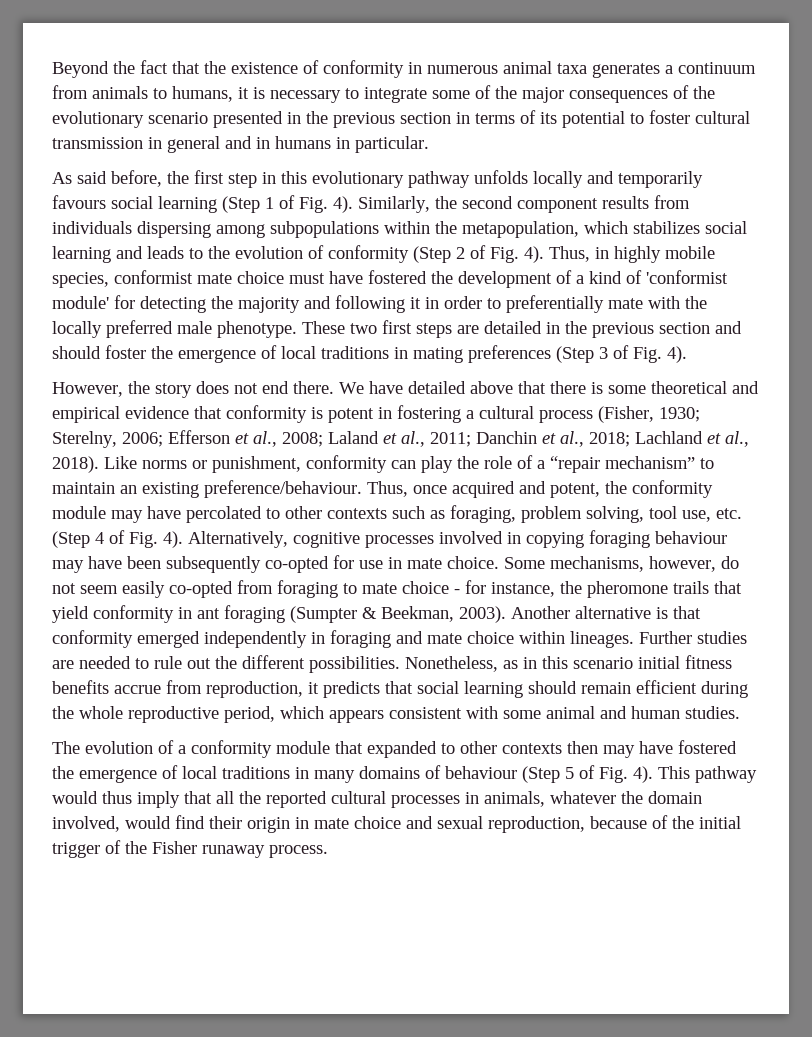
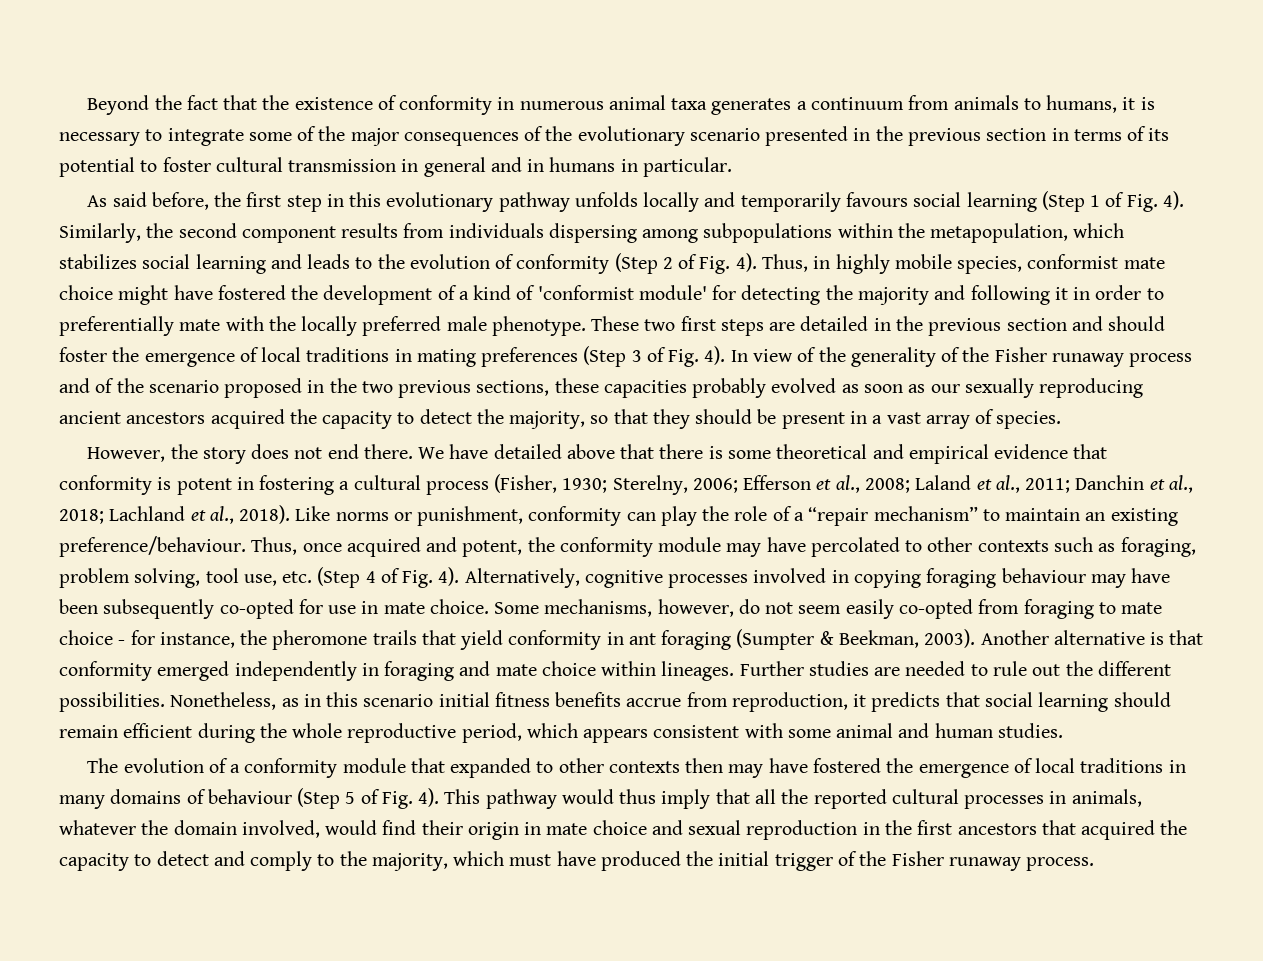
[289,273,325,284] must -> [118,285,169,305] might
(687, 354) none -> [730,347,1193,367] [59,378,1144,398] [59,409,1062,429] In view of the generality of the Fisher runaway process and of the scenario proposed in the two previous sections, these capacities probably evolved as soon as our sexually reproducing ancient ancestors acquired the capacity to detect the majority, so that they should be present in a vast array of species.
[488,815,668,833] reproduction, because of -> [746,820,1188,840] [59,851,681,871] reproduction in the first ancestors that acquired the capacity to detect and comply to the majority, which must have produced

